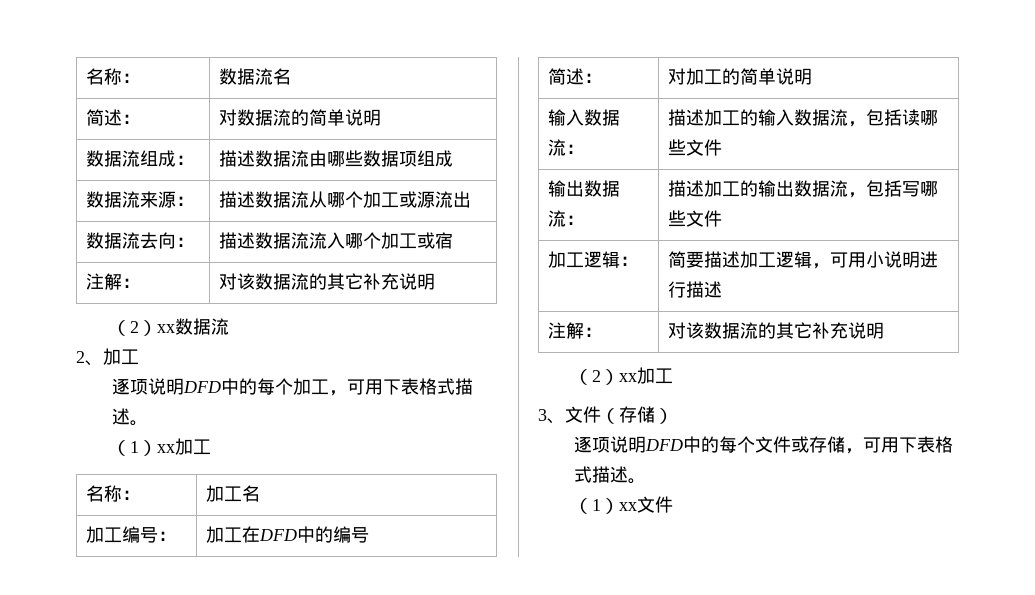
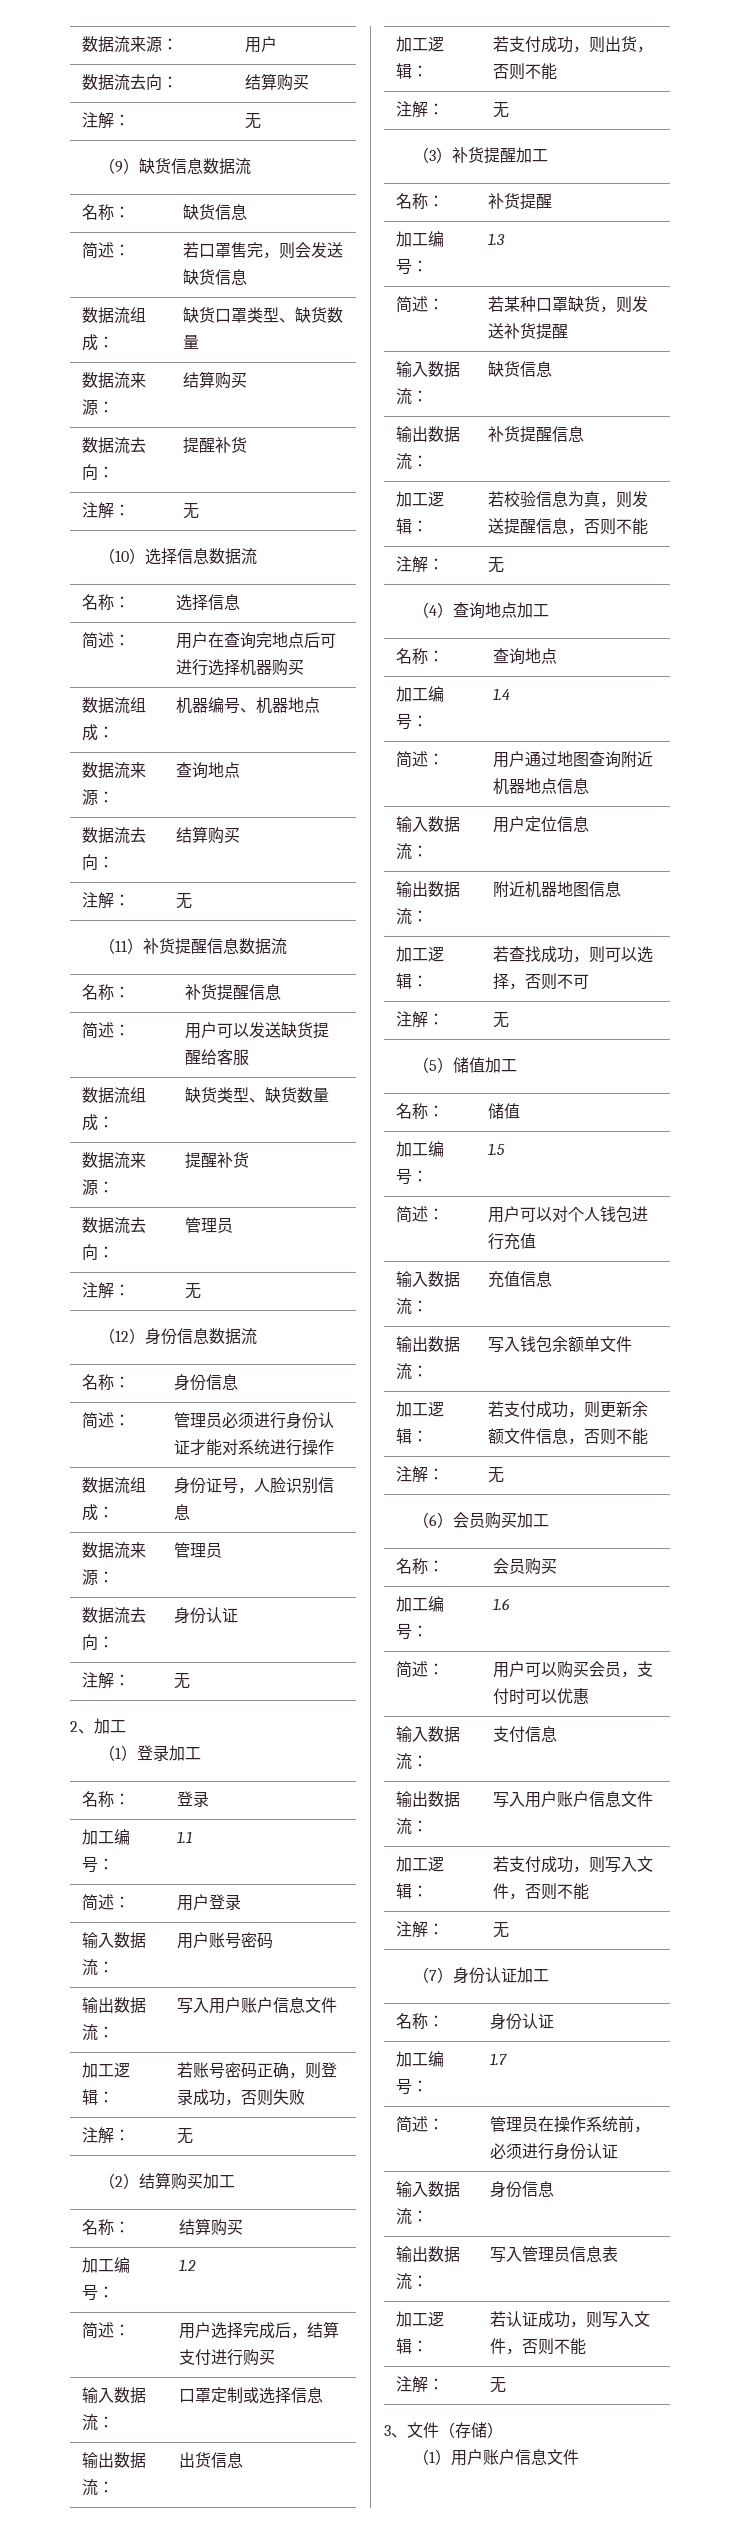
[85,68,140,85] [218,68,291,85] [85,109,140,126] [218,109,381,126] [85,150,194,167] [218,150,453,167] [85,191,194,208] [218,191,471,208] [85,232,194,249] [218,232,453,249] [85,273,140,290] [218,273,435,290] [111,318,229,336] [76,348,139,366] [111,378,473,396] [111,408,148,426] [111,438,211,456] [85,485,140,502] [205,485,260,502] [85,526,176,543] [205,526,369,543] [547,68,602,85] [667,68,812,85] [547,109,620,126] [547,139,584,156] [667,109,938,127] [667,139,722,156] [547,180,620,197] [547,210,584,227] [667,180,938,198] [667,210,722,227] [547,251,638,268] [667,251,938,269] [667,281,722,298] [547,322,602,339] [667,322,884,339] [573,367,673,385] 名称： | 数据流名 // 简述： | 对数据流的简单说明 // 数据流组成： | 描述数据流由哪些数据项组成 // 数据流来源： | 描述数据流从哪个加工或源流出 // 数据流去向： | 描述数据流流入哪个加工或宿 // 注解： | 对该数据流的其它补充说明 // （2）xx数据流 // 2、加工 // 逐项说明DFD中的每个加工，可用下表格式描述。 // （1）xx加工 // 名称： | 加工名 // 加工编号： | 加工在DFD中的编号 // 简述： | 对加工的简单说明 // 输入数据流： | 描述加工的输入数据流，包括读哪些文件 // 输出数据流： | 描述加工的输出数据流，包括写哪些文件 // 加工逻辑： | 简要描述加工逻辑，可用小说明进行描述 // 注解： | 对该数据流的其它补充说明 // （2）xx加工 -> [82,36,179,53] [245,36,278,53] [82,74,179,91] [245,73,310,91] [82,112,131,129] [245,113,262,129] [99,158,252,175] [82,204,131,220] [183,204,248,220] [82,242,131,259] [183,242,344,259] [183,269,248,285] [82,307,147,324] [82,334,115,351] [183,307,344,323] [183,335,200,349] [82,372,147,389] [82,399,115,416] [183,371,248,389] [82,437,147,454] [82,464,115,480] [183,437,248,454] [82,502,131,519] [183,503,200,519] [99,548,258,565] [82,594,131,610] [176,594,241,611] [82,632,131,649] [176,632,337,649] [176,659,305,676] [82,697,147,714] [82,724,115,741] [176,697,321,714] [82,762,147,779] [82,789,115,806] [176,762,241,779] [82,827,147,844] [82,854,115,870] [176,826,241,844] [82,892,131,909] [176,893,193,909] [99,938,288,955] [82,984,131,1000] [185,984,282,1001] [82,1022,131,1039] [185,1022,330,1039] [185,1049,250,1066] [82,1087,147,1104] [82,1114,115,1131] [185,1087,330,1103] [82,1152,147,1169] [82,1179,115,1196] [185,1152,250,1169] [82,1217,147,1234] [82,1244,115,1260] [185,1217,234,1233] [82,1282,131,1299] [185,1283,202,1299] [99,1328,258,1345] [82,1374,131,1390] [174,1374,239,1391] [82,1412,131,1429] [174,1412,335,1429] [174,1439,335,1456] [82,1477,147,1494] [82,1504,115,1521] [174,1477,335,1494] [174,1504,191,1520] [82,1542,147,1559] [82,1569,115,1586] [174,1542,223,1558] [82,1607,147,1624] [82,1634,115,1650] [174,1607,239,1624] [82,1672,131,1689] [174,1673,191,1689] [70,1718,126,1734] [99,1745,202,1761] [82,1791,131,1807] [177,1791,210,1807] [82,1829,131,1845] [82,1856,115,1873] [177,1831,193,1843] [82,1894,131,1911] [177,1894,242,1911] [82,1932,147,1949] [82,1959,115,1976] [177,1932,274,1949] [82,1997,147,2014] [82,2024,115,2041] [177,1997,338,2014] [82,2062,131,2078] [82,2089,115,2105] [177,2062,338,2079] [177,2089,306,2106] [82,2127,131,2144] [177,2128,194,2144] [99,2172,236,2190] [82,2219,131,2235] [179,2218,244,2236] [82,2257,131,2273] [82,2284,115,2301] [179,2259,197,2271] [82,2322,131,2339] [179,2321,340,2339] [179,2349,276,2366] [82,2387,147,2404] [82,2414,115,2431] [179,2387,324,2404] [82,2452,147,2469] [82,2479,115,2496] [179,2452,244,2468] [396,36,445,52] [396,63,429,79] [493,36,654,53] [493,63,558,80] [396,101,445,118] [493,102,510,118] [413,147,549,164] [396,193,445,209] [488,193,553,210] [396,231,445,247] [396,258,429,275] [488,233,506,245] [396,296,445,313] [488,296,649,313] [488,323,569,340] [396,361,461,378] [396,388,429,405] [488,361,553,377] [396,426,461,443] [396,453,429,470] [488,426,585,443] [396,491,445,507] [396,518,429,534] [488,491,649,508] [488,518,649,535] [396,556,445,573] [488,557,505,573] [413,602,550,619] [396,648,445,664] [493,648,558,665] [396,686,445,702] [396,713,429,730] [493,688,511,700] [396,751,445,768] [493,751,654,768] [493,778,590,795] [396,816,461,833] [396,843,429,860] [493,816,590,833] [396,881,461,898] [396,908,429,925] [493,881,622,898] [396,946,445,962] [396,973,429,989] [493,946,654,963] [493,973,590,990] [396,1011,445,1028] [493,1012,510,1028] [413,1057,518,1073] [396,1103,445,1119] [488,1103,521,1119] [396,1141,445,1157] [396,1168,429,1185] [488,1143,506,1155] [396,1206,445,1223] [488,1206,649,1223] [488,1233,537,1250] [396,1271,461,1288] [396,1298,429,1315] [488,1271,553,1288] [396,1336,461,1353] [396,1363,429,1380] [488,1336,633,1353] [396,1401,445,1417] [396,1428,429,1444] [488,1401,649,1418] [488,1428,649,1445] [396,1466,445,1483] [488,1467,505,1483] [413,1512,550,1529] [396,1558,445,1574] [493,1558,558,1575] [396,1596,445,1612] [396,1623,429,1640] [493,1598,511,1610] [396,1661,445,1678] [493,1661,654,1678] [493,1688,590,1705] [396,1726,461,1743] [396,1753,429,1770] [493,1726,558,1743] [396,1791,461,1808] [396,1818,429,1835] [493,1791,654,1808] [396,1856,445,1872] [396,1883,429,1899] [493,1856,654,1873] [493,1883,590,1900] [396,1921,445,1938] [493,1922,510,1938] [413,1967,550,1984] [396,2013,445,2029] [490,2013,555,2030] [396,2051,445,2067] [396,2078,429,2095] [490,2053,508,2065] [396,2116,445,2133] [490,2116,651,2133] [490,2143,619,2160] [396,2181,461,2198] [396,2208,429,2225] [490,2181,555,2198] [396,2246,461,2263] [396,2273,429,2290] [490,2246,619,2263] [396,2311,445,2327] [396,2338,429,2354] [490,2311,651,2328] [490,2338,587,2355] [396,2376,445,2393] [490,2377,507,2393] 数据流来源： | 用户 // 数据流去向： | 结算购买 // 注解： | 无 // （9）缺货信息数据流 // 名称： | 缺货信息 // 简述： | 若口罩售完，则会发送缺货信息 // 数据流组成： | 缺货口罩类型、缺货数量 // 数据流来源： | 结算购买 // 数据流去向： | 提醒补货 // 注解： | 无 // （10）选择信息数据流 // 名称： | 选择信息 // 简述： | 用户在查询完地点后可进行选择机器购买 // 数据流组成： | 机器编号、机器地点 // 数据流来源： | 查询地点 // 数据流去向： | 结算购买 // 注解： | 无 // （11）补货提醒信息数据流 // 名称： | 补货提醒信息 // 简述： | 用户可以发送缺货提醒给客服 // 数据流组成： | 缺货类型、缺货数量 // 数据流来源： | 提醒补货 // 数据流去向： | 管理员 // 注解： | 无 // （12）身份信息数据流 // 名称： | 身份信息 // 简述： | 管理员必须进行身份认证才能对系统进行操作 // 数据流组成： | 身份证号，人脸识别信息 // 数据流来源： | 管理员 // 数据流去向： | 身份认证 // 注解： | 无 // 2、加工 // （1）登录加工 // 名称： | 登录 // 加工编号： | 1.1 // 简述： | 用户登录 // 输入数据流： | 用户账号密码 // 输出数据流： | 写入用户账户信息文件 // 加工逻辑： | 若账号密码正确，则登录成功，否则失败 // 注解： | 无 // （2）结算购买加工 // 名称： | 结算购买 // 加工编号： | 1.2 // 简述： | 用户选择完成后，结算支付进行购买 // 输入数据流： | 口罩定制或选择信息 // 输出数据流： | 出货信息 // 加工逻辑： | 若支付成功，则出货，否则不能 // 注解： | 无 // （3）补货提醒加工 // 名称： | 补货提醒 // 加工编号： | 1.3 // 简述： | 若某种口罩缺货，则发送补货提醒 // 输入数据流： | 缺货信息 // 输出数据流： | 补货提醒信息 // 加工逻辑： | 若校验信息为真，则发送提醒信息，否则不能 // 注解： | 无 // （4）查询地点加工 // 名称： | 查询地点 // 加工编号： | 1.4 // 简述： | 用户通过地图查询附近机器地点信息 // 输入数据流： | 用户定位信息 // 输出数据流： | 附近机器地图信息 // 加工逻辑： | 若查找成功，则可以选择，否则不可 // 注解： | 无 // （5）储值加工 // 名称： | 储值 // 加工编号： | 1.5 // 简述： | 用户可以对个人钱包进行充值 // 输入数据流： | 充值信息 // 输出数据流： | 写入钱包余额单文件 // 加工逻辑： | 若支付成功，则更新余额文件信息，否则不能 // 注解： | 无 // （6）会员购买加工 // 名称： | 会员购买 // 加工编号： | 1.6 // 简述： | 用户可以购买会员，支付时可以优惠 // 输入数据流： | 支付信息 // 输出数据流： | 写入用户账户信息文件 // 加工逻辑： | 若支付成功，则写入文件，否则不能 // 注解： | 无 // （7）身份认证加工 // 名称： | 身份认证 // 加工编号： | 1.7 // 简述： | 管理员在操作系统前，必须进行身份认证 // 输入数据流： | 身份信息 // 输出数据流： | 写入管理员信息表 // 加工逻辑： | 若认证成功，则写入文件，否则不能 // 注解： | 无
[573,436,953,454] [573,466,646,484] [573,498,637,514] // 逐项说明DFD中的每个文件或存储，可用下表格式描述。 // （1）xx -> [413,2449,548,2466] // （1）用户账户信息

